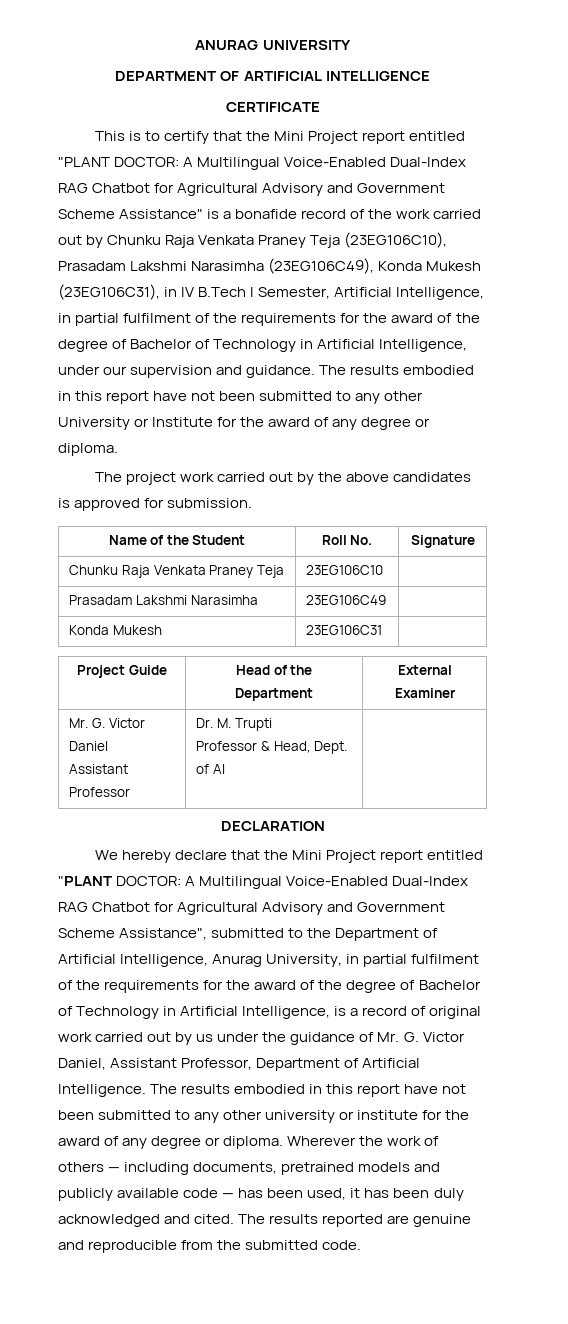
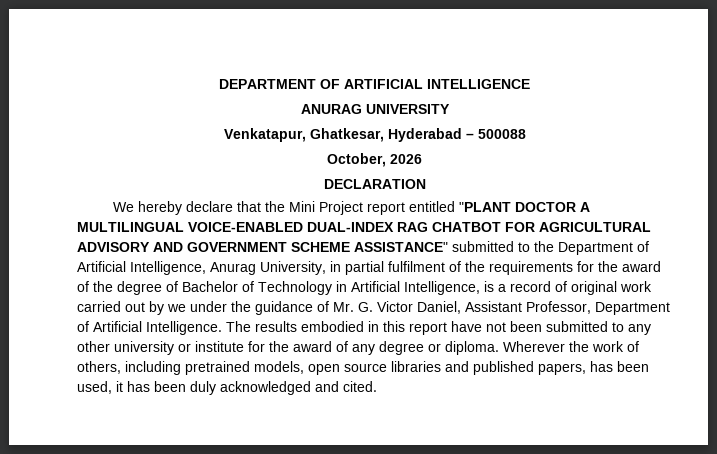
[195,40,351,50] ANURAG UNIVERSITY // -> (219, 84) none
[225,102,320,112] [94,131,466,144] [58,157,467,170] [58,183,446,196] [58,209,482,219] [58,232,448,248] [58,258,482,274] [58,284,485,300] [58,313,480,326] [58,339,468,352] [58,365,475,378] [58,391,424,404] [58,417,431,430] [58,443,118,456] [94,472,472,485] [58,498,253,511] [108,535,246,545] [321,535,373,545] [410,535,475,548] [69,565,284,578] [306,565,384,575] [69,595,258,605] [306,595,387,605] [69,625,162,635] [306,625,383,635] [77,665,167,678] [235,665,313,675] [235,688,313,701] [397,665,452,675] [394,688,456,698] [69,718,145,728] [69,741,109,751] [69,764,129,774] [69,787,131,797] [196,718,272,731] [196,741,348,754] [196,764,225,774] CERTIFICATE // This is to certify that the Mini Project report entitled "PLANT DOCTOR: A Multilingual Voice-Enabled Dual-Index RAG Chatbot for Agricultural Advisory and Government Scheme Assistance" is a bonafide record of the work carried out by Chunku Raja Venkata Praney Teja (23EG106C10), Prasadam Lakshmi Narasimha (23EG106C49), Konda Mukesh (23EG106C31), in IV B.Tech I Semester, Artificial Intelligence, in partial fulfilment of the requirements for the award of the degree of Bachelor of Technology in Artificial Intelligence, under our supervision and guidance. The results embodied in this report have not been submitted to any other University or Institute for the award of any degree or diploma. // The project work carried out by the above candidates is approved for submission. // Name of the Student | Roll No. | Signature // Chunku Raja Venkata Praney Teja | 23EG106C10 | // Prasadam Lakshmi Narasimha | 23EG106C49 | // Konda Mukesh | 23EG106C31 | // Project Guide | Head of the Department | External Examiner // Mr. G. Victor Daniel // Assistant Professor | Dr. M. Trupti // Professor & Head, Dept. of AI | -> [300,104,450,114] [223,128,526,142] [327,153,422,167] ANURAG UNIVERSITY // Venkatapur, Ghatkesar, Hyderabad – 500088 // October, 2026
[116,876,469,889] [58,902,446,915] [58,928,208,940] DOCTOR: A Multilingual Voice-Enabled Dual-Index RAG Chatbot for Agricultural Advisory and Government Scheme Assistance", -> [515,202,591,212] [77,222,651,232] [77,242,448,252] DOCTOR A MULTILINGUAL VOICE-ENABLED DUAL-INDEX RAG CHATBOT FOR AGRICULTURAL ADVISORY AND GOVERNMENT SCHEME ASSISTANCE"
[196,1034,214,1042] us -> [167,304,186,312] we
[58,1162,441,1175] [58,1188,235,1201] others — including documents, pretrained models and publicly available code — -> [77,361,586,375] others, including pretrained models, open source libraries and published papers,
[238,1214,472,1227] [58,1240,362,1253] The results reported are genuine and reproducible from the submitted code. -> (377, 386) none

